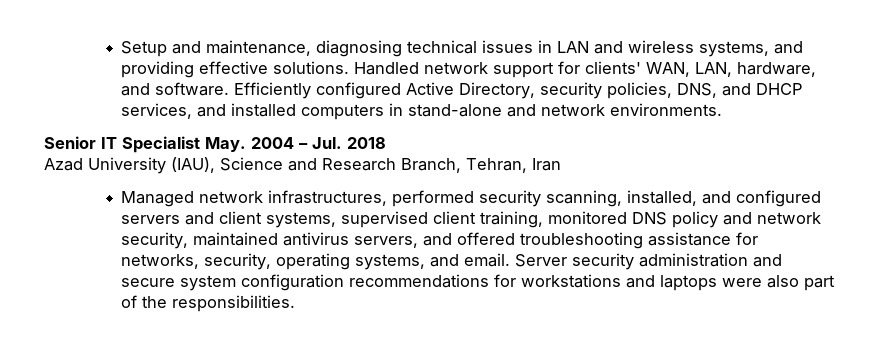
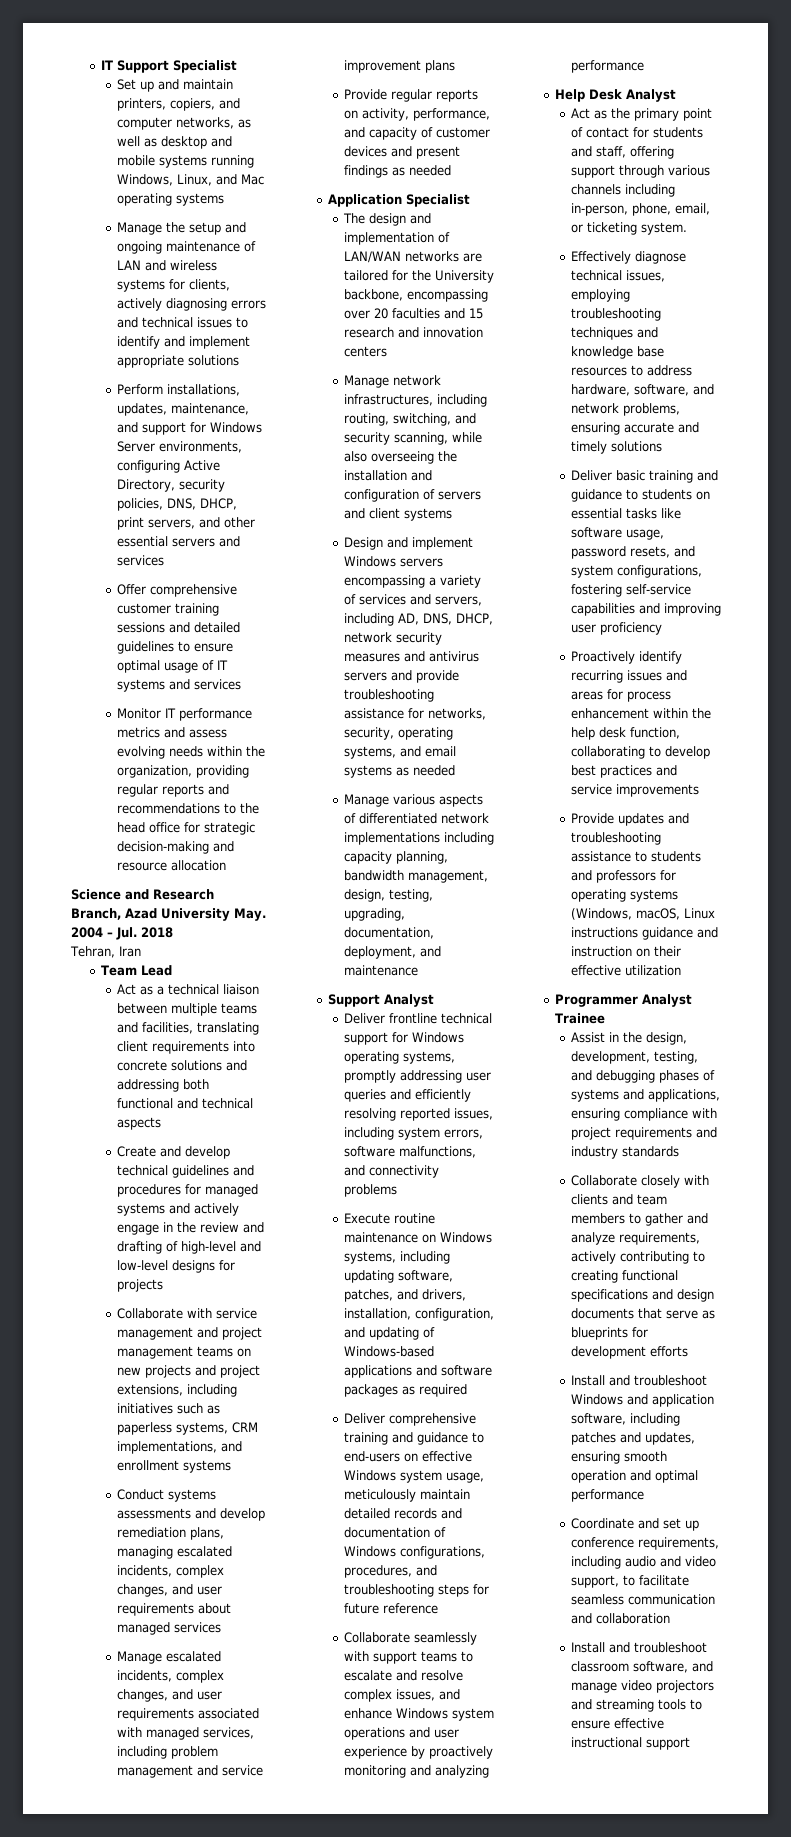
[121,40,804,57] [121,61,817,78] [121,82,402,99] Setup and maintenance, diagnosing technical issues in LAN and wireless systems, and providing effective solutions. Handled network support for clients' WAN, LAN, hardware, and software. Efficiently configured -> [100,60,237,73] [116,79,233,92] [116,98,240,111] [116,117,251,130] [116,136,232,149] [116,155,254,168] [116,174,264,186] [116,193,224,206] [116,222,246,235] [116,241,256,254] [116,260,217,271] [116,279,230,292] [116,298,266,311] [116,317,248,328] [116,336,250,349] [116,355,239,368] [116,384,240,396] [116,403,249,416] [116,422,262,435] [116,441,242,453] [116,460,180,473] IT Support Specialist // Set up and maintain printers, copiers, and computer networks, as well as desktop and mobile systems running Windows, Linux, and Mac operating systems // Manage the setup and ongoing maintenance of LAN and wireless systems for clients, actively diagnosing errors and technical issues to identify and implement appropriate solutions // Perform installations, updates, maintenance, and support for Windows Server environments, configuring
[722,83,804,96] [121,103,723,120] [44,136,200,153] and DHCP services, and installed computers in stand-alone and network environments. // Senior IT Specialist -> [199,498,237,510] [116,517,255,530] [116,536,240,547] [116,555,164,566] [116,584,237,597] [116,603,219,616] [116,622,240,633] [116,641,233,654] [116,660,228,673] [116,679,241,692] [116,708,252,721] [116,727,227,738] [116,746,265,759] [116,765,249,778] [116,784,229,797] [116,803,259,814] [116,822,255,835] [116,841,234,854] [116,860,226,871] [71,889,214,900] [71,908,230,921] DHCP, print servers, and other essential servers and services // Offer comprehensive customer training sessions and detailed guidelines to ensure optimal usage of IT systems and services // Monitor IT performance metrics and assess evolving needs within the organization, providing regular reports and recommendations to the head office for strategic decision-making and resource allocation // Science and Research Branch, Azad University
[44,157,561,174] [121,190,822,207] [121,211,822,228] [121,232,516,249] Azad University (IAU), Science and Research Branch, Tehran, Iran // Managed network infrastructures, performed security scanning, installed, and configured servers and client systems, supervised client training, monitored DNS policy and network security, maintained antivirus servers, and offered -> [70,946,141,958] [100,965,172,976] [116,984,259,995] [116,1003,257,1016] [116,1022,259,1035] [116,1041,255,1054] [116,1060,247,1071] [116,1079,209,1092] [116,1098,253,1109] [116,1117,161,1130] [116,1146,230,1159] [116,1165,254,1178] [116,1184,258,1197] [116,1203,239,1216] [116,1222,264,1235] [116,1241,261,1254] [116,1260,235,1273] [116,1279,163,1292] [116,1308,257,1319] [116,1327,262,1340] [116,1346,251,1359] [116,1365,260,1378] [116,1384,237,1397] [116,1403,220,1414] [116,1422,258,1435] [116,1441,242,1454] [116,1460,231,1473] [116,1489,216,1502] [116,1508,265,1521] [116,1527,224,1540] [116,1546,232,1559] [116,1565,224,1578] [116,1584,222,1597] [116,1603,231,1616] [116,1622,221,1635] [116,1651,221,1664] [116,1670,224,1683] [116,1689,222,1702] [116,1708,259,1721] [116,1727,254,1740] [116,1746,218,1759] [116,1765,263,1778] [343,60,455,73] [343,89,478,102] [343,108,490,121] [343,127,490,140] [343,146,460,159] [343,165,451,178] [327,194,470,207] [342,213,431,226] [343,232,450,245] [343,251,482,263] [343,270,494,283] [343,289,488,302] [343,308,483,319] [343,327,483,338] [343,346,387,357] [343,375,441,388] [343,394,487,407] [343,413,476,426] [343,432,482,445] [343,451,457,464] [343,470,432,481] [343,489,481,502] [343,508,452,521] [343,537,473,550] [343,556,443,567] [343,575,481,588] [343,594,482,606] [343,613,493,626] [343,632,442,645] [343,651,479,662] [343,670,459,683] Tehran, Iran // Team Lead // Act as a technical liaison between multiple teams and facilities, translating client requirements into concrete solutions and addressing both functional and technical aspects // Create and develop technical guidelines and procedures for managed systems and actively engage in the review and drafting of high-level and low-level designs for projects // Collaborate with service management and project management teams on new projects and project extensions, including initiatives such as paperless systems, CRM implementations, and enrollment systems // Conduct systems assessments and develop remediation plans, managing escalated incidents, complex changes, and user requirements about managed services // Manage escalated incidents, complex changes, and user requirements associated with managed services, including problem management and service improvement plans // Provide regular reports on activity, performance, and capacity of customer devices and present findings as needed // Application Specialist // The design and implementation of LAN/WAN networks are tailored for the University backbone, encompassing over 20 faculties and 15 research and innovation centers // Manage network infrastructures, including routing, switching, and security scanning, while also overseeing the installation and configuration of servers and client systems // Design and implement Windows servers encompassing a variety of services and servers, including AD, DNS, DHCP, network security measures and antivirus servers and provide
[464,253,783,270] [121,274,836,291] [121,295,296,312] email. Server security administration and secure system configuration recommendations for workstations and laptops were also part of the responsibilities. -> [424,746,456,757] [343,765,455,778] [343,794,483,807] [343,813,489,824] [343,832,494,845] [343,851,448,864] [343,870,488,883] [343,889,433,902] [343,908,405,921] [343,927,434,939] [343,946,441,959] [343,965,418,976] [327,994,434,1007] [343,1013,492,1024] [343,1032,464,1045] [343,1051,455,1064] [343,1070,491,1083] [343,1089,471,1102] [343,1108,493,1121] [343,1127,483,1140] [343,1146,476,1158] [343,1165,439,1178] [343,1184,397,1197] [343,1213,435,1224] [343,1232,492,1243] [343,1251,450,1264] [343,1270,453,1283] [343,1289,466,1302] [343,1308,494,1321] [343,1327,435,1340] [343,1346,434,1357] [343,1365,492,1378] [343,1384,467,1397] [343,1413,476,1426] [343,1432,484,1445] [343,1451,472,1462] [343,1470,484,1483] [343,1489,470,1502] [343,1508,462,1519] [343,1527,446,1538] [343,1546,485,1559] [343,1565,437,1578] [343,1584,489,1597] [343,1603,438,1614] [343,1632,477,1645] [343,1651,473,1664] [343,1670,463,1681] [343,1689,460,1702] [343,1708,494,1721] [343,1727,459,1740] [343,1746,493,1759] [343,1765,489,1778] [570,60,644,73] [554,89,676,102] [570,108,712,121] [570,127,703,138] [570,146,674,159] [570,165,710,178] [570,184,675,197] [570,203,710,216] [570,222,687,235] [570,251,686,264] [570,270,665,282] [570,289,630,302] [570,308,661,321] [570,327,658,340] [570,346,664,359] [570,365,692,376] [570,384,714,396] [570,403,680,416] [570,422,699,435] [570,441,662,454] [570,470,718,483] [570,489,710,502] [570,508,681,519] [570,527,664,540] [570,546,695,559] [570,565,702,578] [570,584,691,597] [570,603,721,616] [570,622,662,635] [570,651,682,664] [570,670,687,683] [570,689,671,702] [570,708,711,719] [570,727,680,740] [570,746,710,759] [570,765,677,778] [570,784,699,797] [570,813,689,826] [570,832,661,845] [570,851,701,862] [570,870,676,883] [570,889,678,902] [570,908,715,920] [570,927,718,940] [570,946,681,957] [570,965,681,976] [554,994,692,1007] [554,1013,605,1024] [570,1032,687,1045] [570,1051,698,1064] [570,1070,715,1083] [570,1089,720,1102] [570,1108,717,1121] [570,1127,717,1140] [570,1146,679,1159] [570,1175,709,1188] [570,1194,667,1205] [570,1213,708,1226] [570,1232,700,1245] [570,1251,705,1264] [570,1270,678,1283] [570,1289,714,1302] [570,1308,715,1319] [570,1327,648,1340] [570,1346,688,1359] [570,1375,707,1386] [570,1394,714,1407] [570,1413,680,1426] [570,1432,695,1445] [570,1451,667,1464] [570,1470,698,1483] [570,1489,644,1502] [570,1518,699,1531] [570,1537,719,1550] [570,1556,716,1569] [570,1575,689,1588] [570,1594,715,1605] [570,1613,670,1624] [570,1642,707,1653] [570,1661,713,1673] [570,1680,714,1693] [570,1699,702,1712] [570,1718,664,1729] [570,1737,690,1750] email systems as needed // Manage various aspects of differentiated network implementations including capacity planning, bandwidth management, design, testing, upgrading, documentation, deployment, and maintenance // Support Analyst // Deliver frontline technical support for Windows operating systems, promptly addressing user queries and efficiently resolving reported issues, including system errors, software malfunctions, and connectivity problems // Execute routine maintenance on Windows systems, including updating software, patches, and drivers, installation, configuration, and updating of Windows-based applications and software packages as required // Deliver comprehensive training and guidance to end-users on effective Windows system usage, meticulously maintain detailed records and documentation of Windows configurations, procedures, and troubleshooting steps for future reference // Collaborate seamlessly with support teams to escalate and resolve complex issues, and enhance Windows system operations and user experience by proactively monitoring and analyzing performance // Help Desk Analyst // Act as the primary point of contact for students and staff, offering support through various channels including in-person, phone, email, or ticketing system. // Effectively diagnose technical issues, employing troubleshooting techniques and knowledge base resources to address hardware, software, and network problems, ensuring accurate and timely solutions // Deliver basic training and guidance to students on essential tasks like software usage, password resets, and system configurations, fostering self-service capabilities and improving user proficiency // Proactively identify recurring issues and areas for process enhancement within the help desk function, collaborating to develop best practices and service improvements // Provide updates and troubleshooting assistance to students and professors for operating systems (Windows, macOS, Linux instructions guidance and instruction on their effective utilization // Programmer Analyst Trainee // Assist in the design, development, testing, and debugging phases of systems and applications, ensuring compliance with project requirements and industry standards // Collaborate closely with clients and team members to gather and analyze requirements, actively contributing to creating functional specifications and design documents that serve as blueprints for development efforts // Install and troubleshoot Windows and application software, including patches and updates, ensuring smooth operation and optimal performance // Coordinate and set up conference requirements, including audio and video support, to facilitate seamless communication and collaboration // Install and troubleshoot classroom software, and manage video projectors and streaming tools to ensure effective instructional support

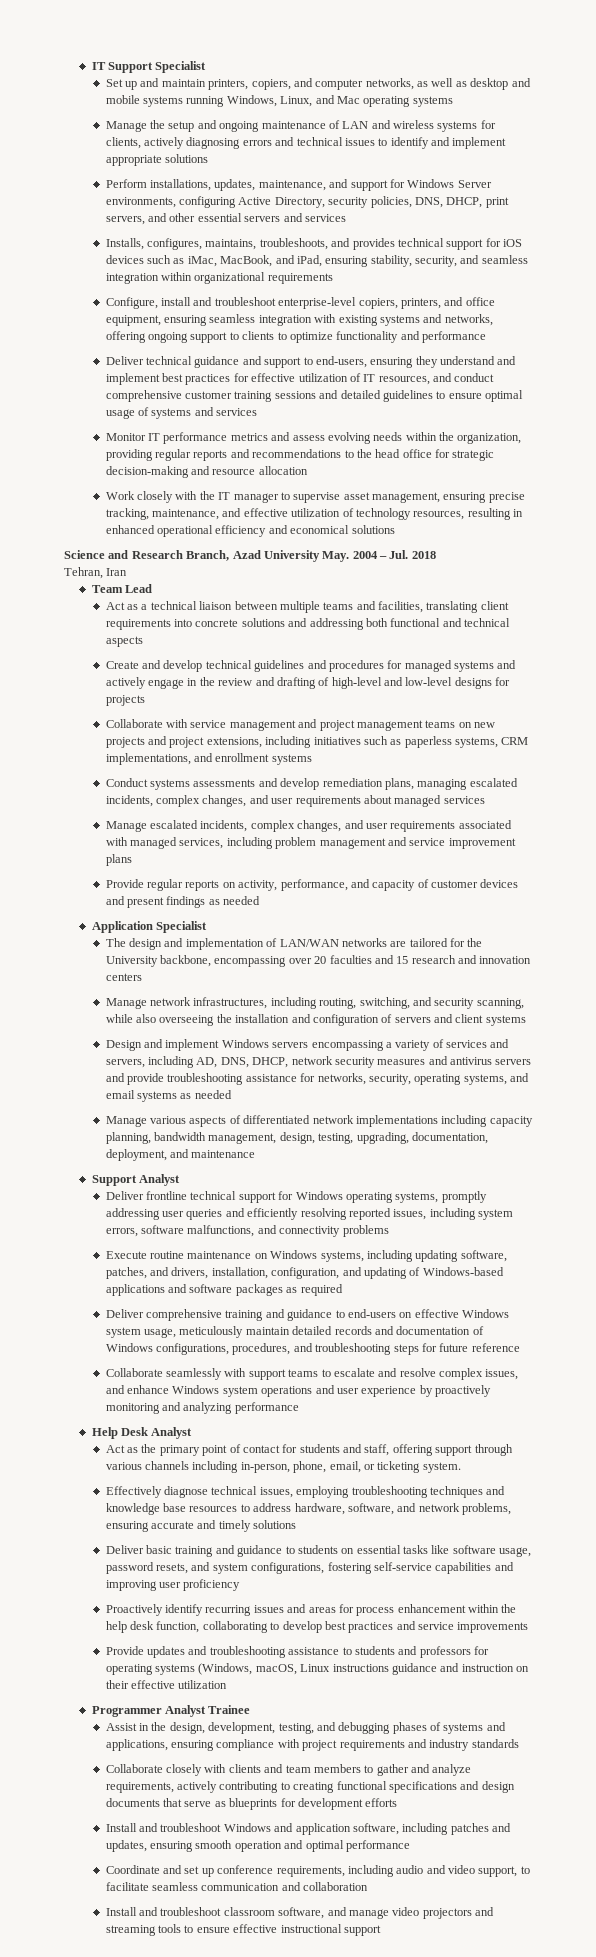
[116,584,146,595] Offer -> [105,238,523,250] [105,255,528,267] [105,272,333,284] [105,297,495,309] [105,314,493,326] [105,331,487,343] [105,356,517,368] [105,373,495,385] Installs, configures, maintains, troubleshoots, and provides technical support for iOS devices such as iMac, MacBook, and iPad, ensuring stability, security, and seamless integration within organizational requirements // Configure, install and troubleshoot enterprise-level copiers, printers, and office equipment, ensuring seamless integration with existing systems and networks, offering ongoing support to clients to optimize functionality and performance // Deliver technical guidance and support to end-users, ensuring they understand and implement best practices for effective utilization of IT resources, and conduct
[216,660,228,670] IT -> (150, 411) none
(226, 865) none -> [105,491,525,503] [105,508,524,520] [105,525,395,537] // Work closely with the IT manager to supervise asset management, ensuring precise tracking, maintenance, and effective utilization of technology resources, resulting in enhanced operational efficiency and economical solutions

